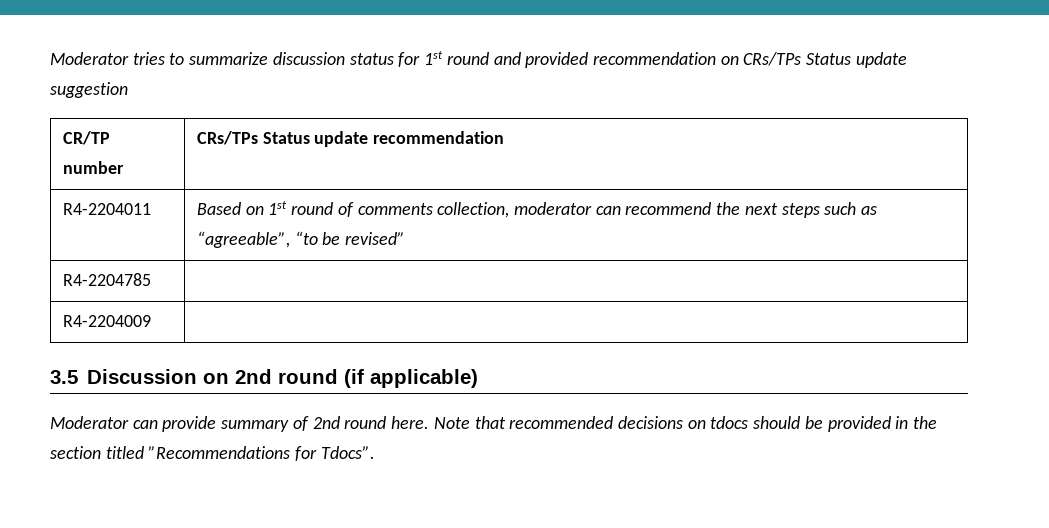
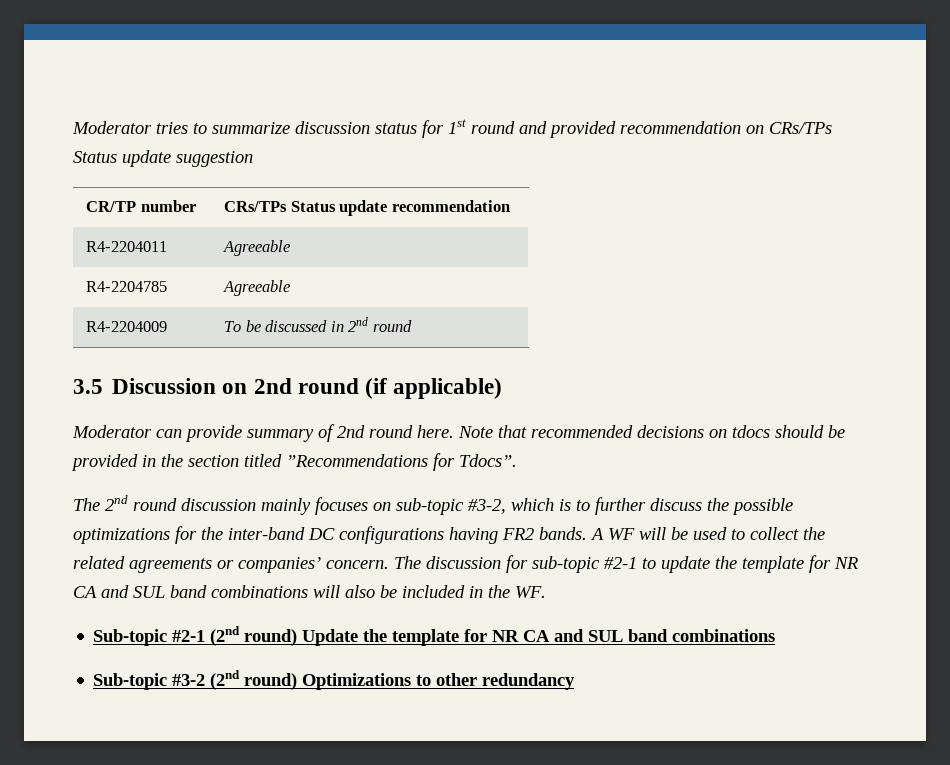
[196,201,878,218] [196,231,406,248] Based on 1st round of comments collection, moderator can recommend the next steps such as “agreeable”, “to be revised” -> [223,240,291,256] Agreeable
(151, 279) none -> [223,280,291,296] Agreeable
(151, 321) none -> [224,317,412,332] To be discussed in 2nd round
(375, 452) none -> [73,495,793,515] [73,526,825,544] [73,555,858,573] [73,585,546,598] [93,626,776,646] [93,670,576,690] // The 2nd round discussion mainly focuses on sub-topic #3-2, which is to further discuss the possible optimizations for the inter-band DC configurations having FR2 bands. A WF will be used to collect the related agreements or companies’ concern. The discussion for sub-topic #2-1 to update the template for NR CA and SUL band combinations will also be included in the WF. // Sub-topic #2-1 (2nd round) Update the template for NR CA and SUL band combinations // Sub-topic #3-2 (2nd round) Optimizations to other redundancy

